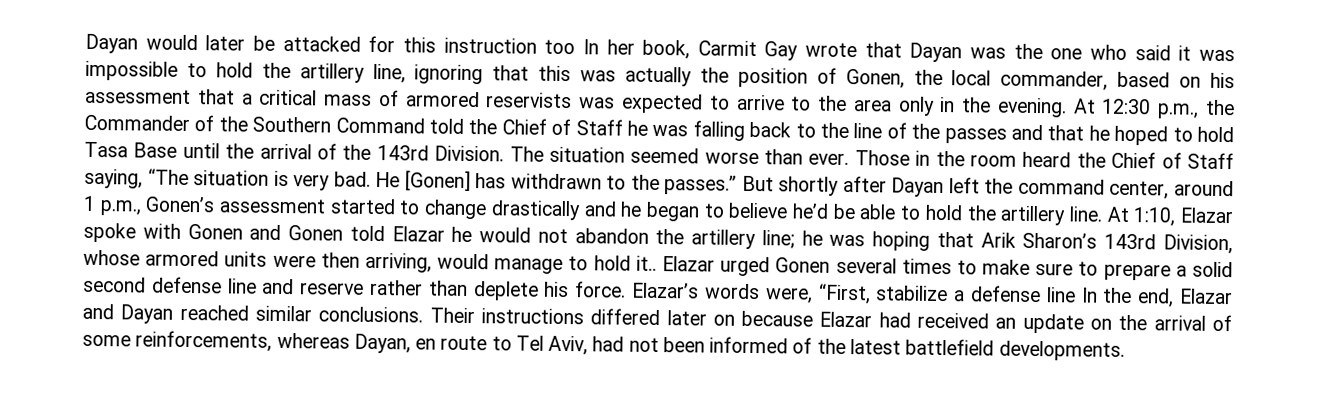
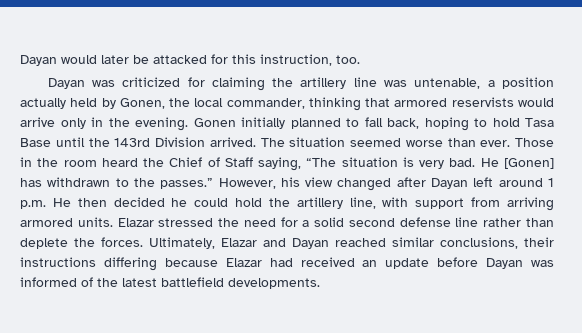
[443,37,1236,63] [85,60,1235,91] [85,88,1235,119] [84,114,1169,146] instruction too In her book, Carmit Gay wrote that Dayan was the one who said it was impossible to hold the artillery line, ignoring that this was actually the position of Gonen, the local commander, based on his assessment that a critical mass of armored reservists was expected to arrive to the area only in the evening. At 12:30 p.m., the Commander of the Southern Command told the Chief of Staff he was falling back to the line of the passes and that he hoped -> [260,54,360,66] [47,77,554,91] [20,97,554,111] [20,117,469,131] instruction, too. // Dayan was criticized for claiming the artillery line was untenable, a position actually held by Gonen, the local commander, thinking that armored reservists would arrive only in the evening. Gonen initially planned to fall back, hoping
[259,143,505,162] arrival of the 143rd Division. -> [114,137,256,147] 143rd Division arrived.
[741,175,1234,200] [83,195,1233,227] [83,222,1234,255] [83,249,1171,281] But shortly after Dayan left the command center, around 1 p.m., Gonen’s assessment started to change drastically and he began to believe he’d be able to hold the artillery line. At 1:10, Elazar spoke with Gonen and Gonen told Elazar he would not abandon the artillery line; he was hoping that Arik Sharon’s 143rd Division, whose armored units were then arriving, would manage to hold it.. Elazar urged Gonen several times to make sure to prepare -> [218,177,555,191] [20,197,555,211] [20,217,298,227] However, his view changed after Dayan left around 1 p.m. He then decided he could hold the artillery line, with support from arriving armored units. Elazar stressed the need for
[262,278,365,295] and reserve -> (479, 222) none
[544,281,1175,308] his force. Elazar’s words were, “First, stabilize a defense line In the end, -> [74,237,215,249] the forces. Ultimately,
[318,306,735,326] conclusions. Their instructions differed later on -> [440,237,554,249] [20,257,157,271] conclusions, their instructions differing
[1090,314,1232,332] [82,330,705,356] on the arrival of some reinforcements, whereas Dayan, en route to Tel Aviv, had not been -> [437,257,554,269] before Dayan was

